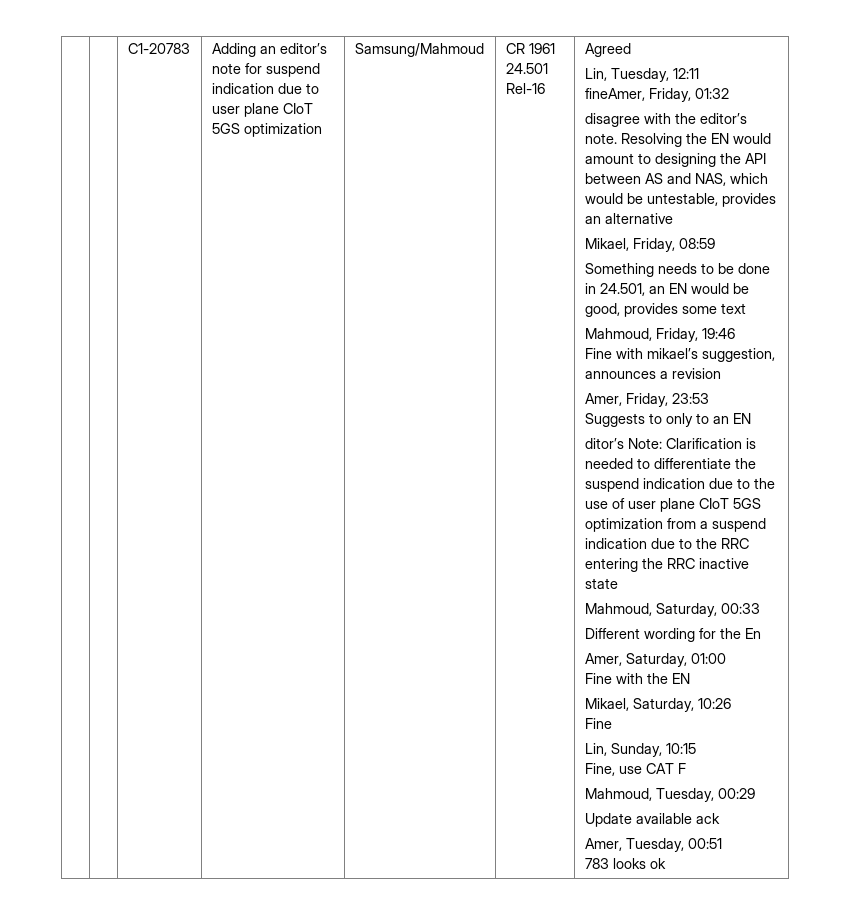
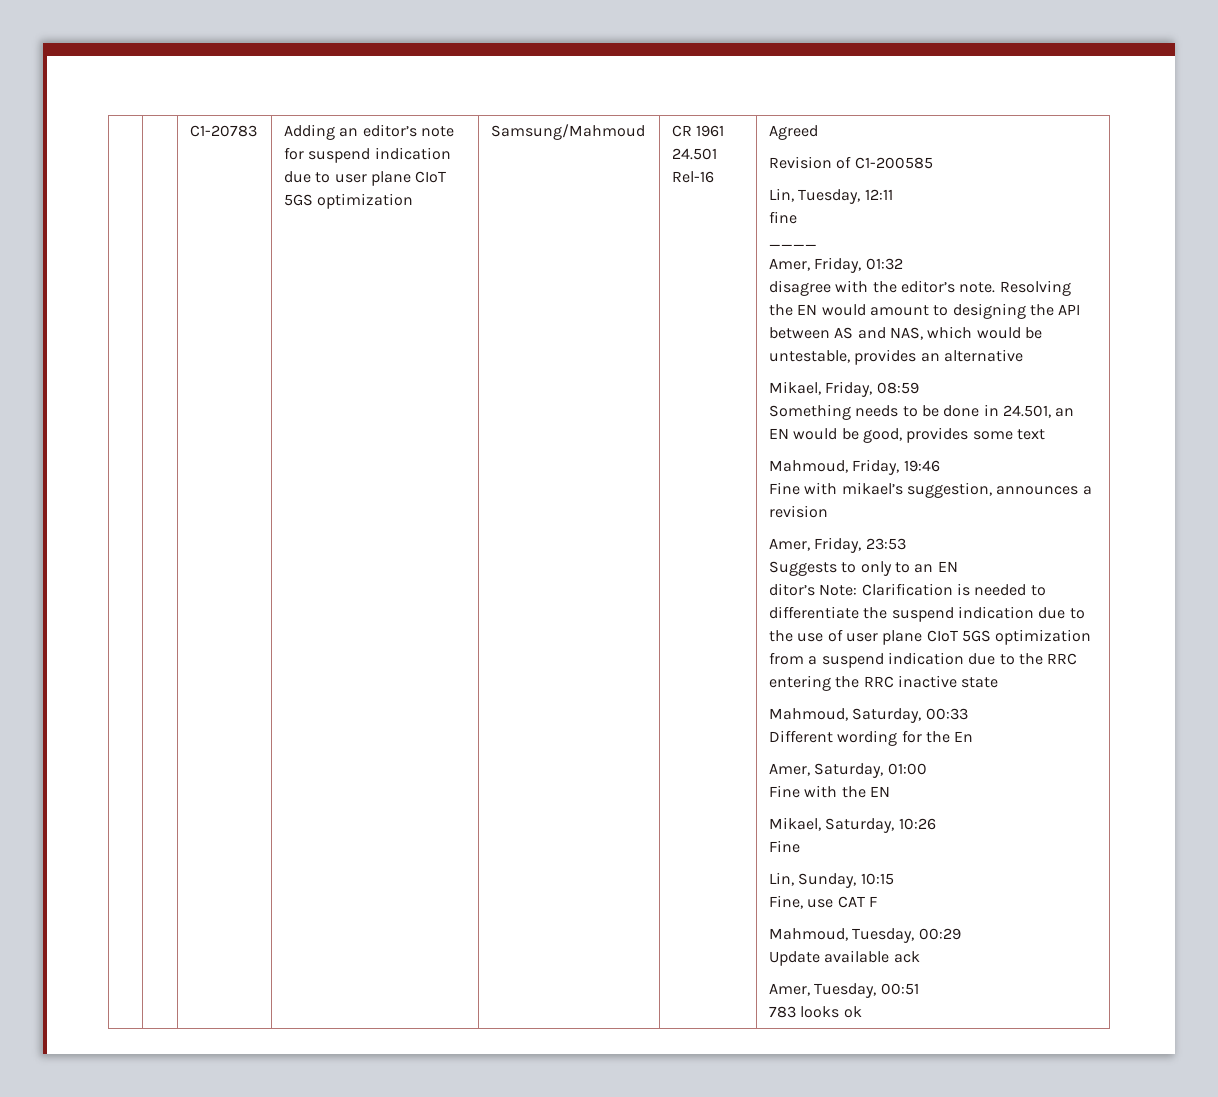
(631, 50) none -> [768,156,933,169] // Revision of C1-200585
[584,88,645,101] fineAmer, -> [768,211,797,224] [768,244,817,246] [768,258,810,271] fine // ____ // Amer,

